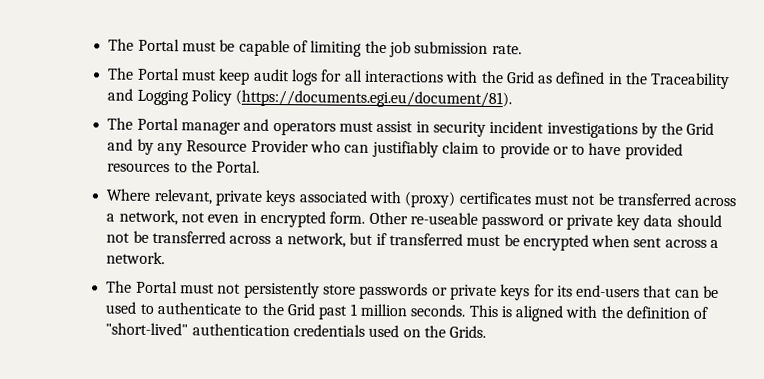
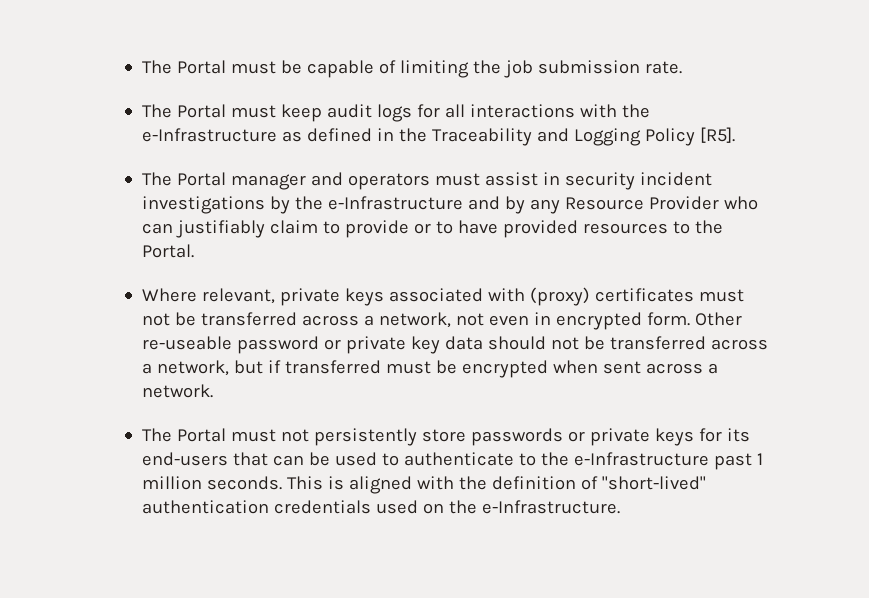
[505,71,535,84] Grid -> [141,128,277,142] e-Infrastructure
[235,89,513,109] (https://documents.egi.eu/document/81). -> [699,127,735,143] [R5].
[686,122,715,135] Grid -> [327,196,463,210] e-Infrastructure
[286,303,315,316] Grid -> [573,452,709,466] e-Infrastructure
[449,325,487,338] Grids. -> [481,500,620,514] e-Infrastructure.

